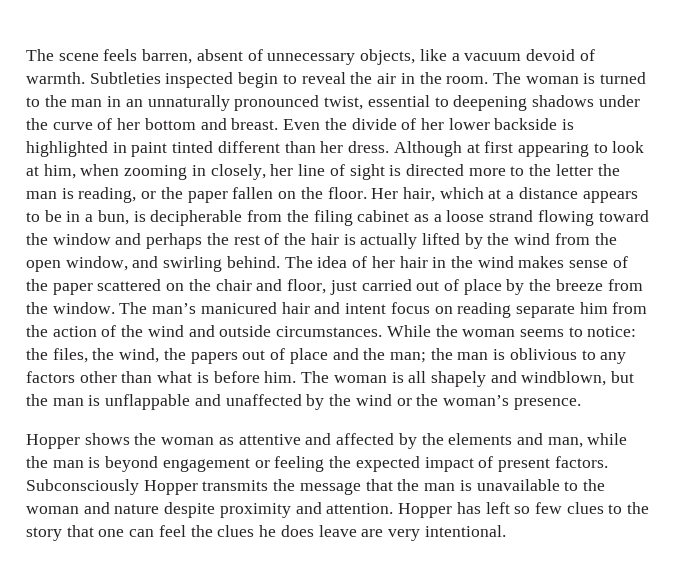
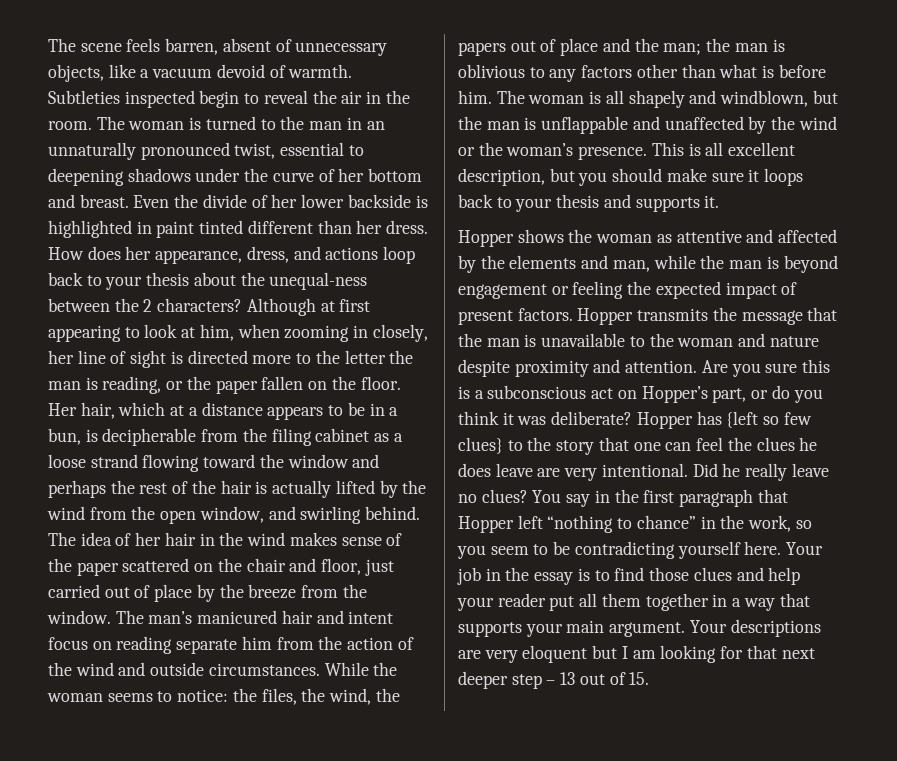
(390, 147) none -> [48,246,416,264] [48,272,368,290] [48,298,243,312] How does her appearance, dress, and actions loop back to your thesis about the unequal-ness between the 2 characters?
(581, 404) none -> [651,142,796,156] [458,168,804,186] [458,194,720,212] This is all excellent description, but you should make sure it loops back to your thesis and supports it.
[26,479,139,495] Subconsciously -> (573, 314) none
(394, 508) none -> [701,359,831,377] [458,385,823,403] [458,411,633,425] Are you sure this is a subconscious act on Hopper’s part, or do you think it was deliberate?
[485,502,510,514] left -> [726,411,759,428] {left
[566,502,604,514] clues -> [458,437,503,454] clues}
(506, 531) none -> [692,463,829,481] [458,489,788,507] [458,515,812,533] [457,541,824,559] [457,567,801,585] [457,593,810,611] [458,619,821,637] [458,645,815,663] [458,671,650,689] Did he really leave no clues? You say in the first paragraph that Hopper left “nothing to chance” in the work, so you seem to be contradicting yourself here. Your job in the essay is to find those clues and help your reader put all them together in a way that supports your main argument. Your descriptions are very eloquent but I am looking for that next deeper step – 13 out of 15.

